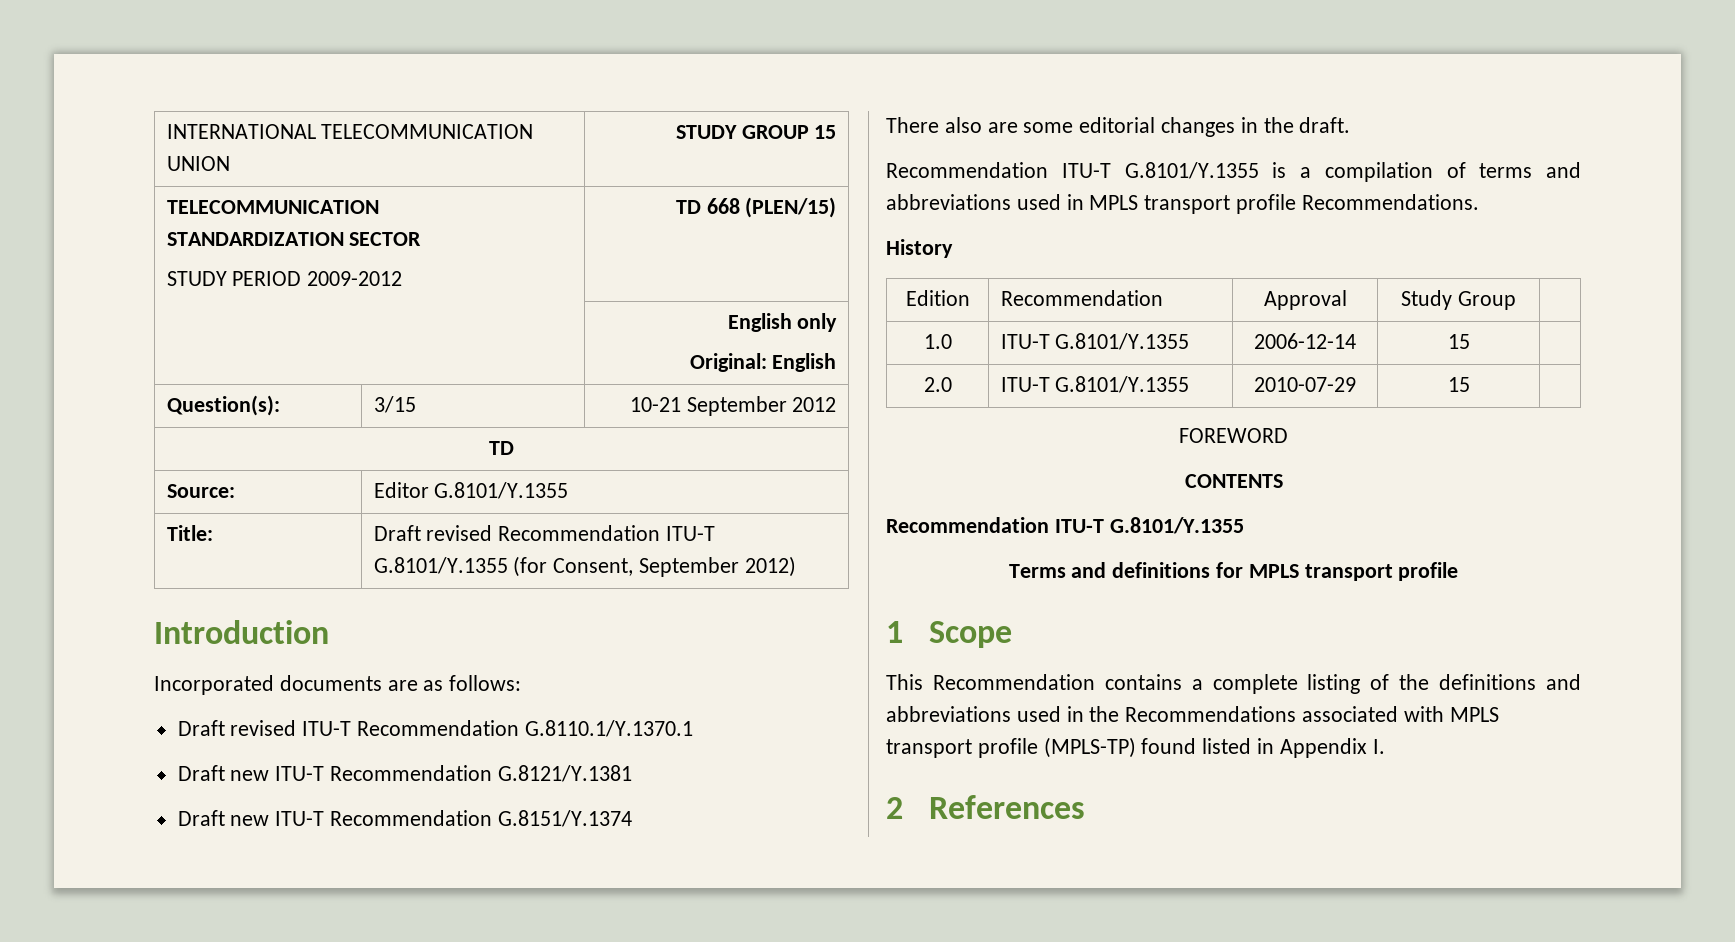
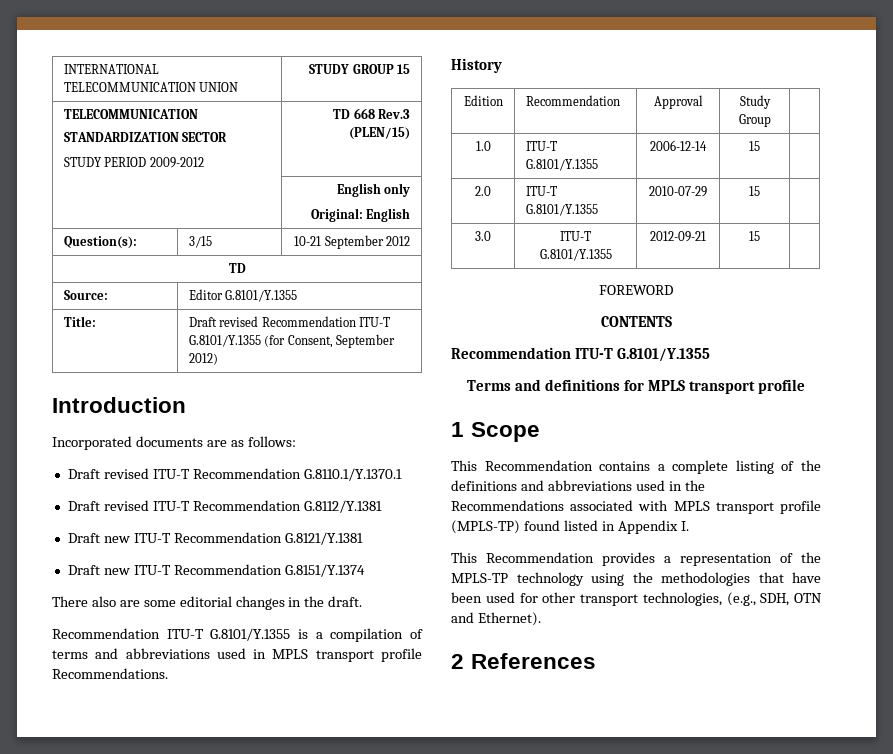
(740, 206) none -> [378,109,411,119] Rev.3
(693, 728) none -> [67,500,382,513] // Draft revised ITU-T Recommendation G.8112/Y.1381
(1470, 384) none -> [475,231,491,241] [560,231,591,241] [539,249,612,261] [650,231,706,242] [749,231,760,241] // 3.0 | ITU-T G.8101/Y.1355 | 2012-09-21 | 15 |
(1385, 746) none -> [451,552,821,566] [451,572,821,586] [451,592,822,606] [451,612,541,626] // This Recommendation provides a representation of the MPLS-TP technology using the methodologies that have been used for other transport technologies, (e.g., SDH, OTN and Ethernet).

